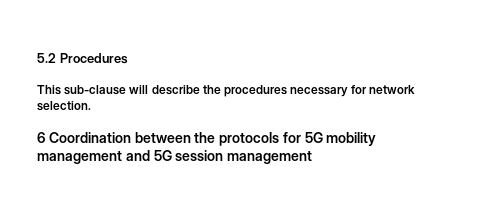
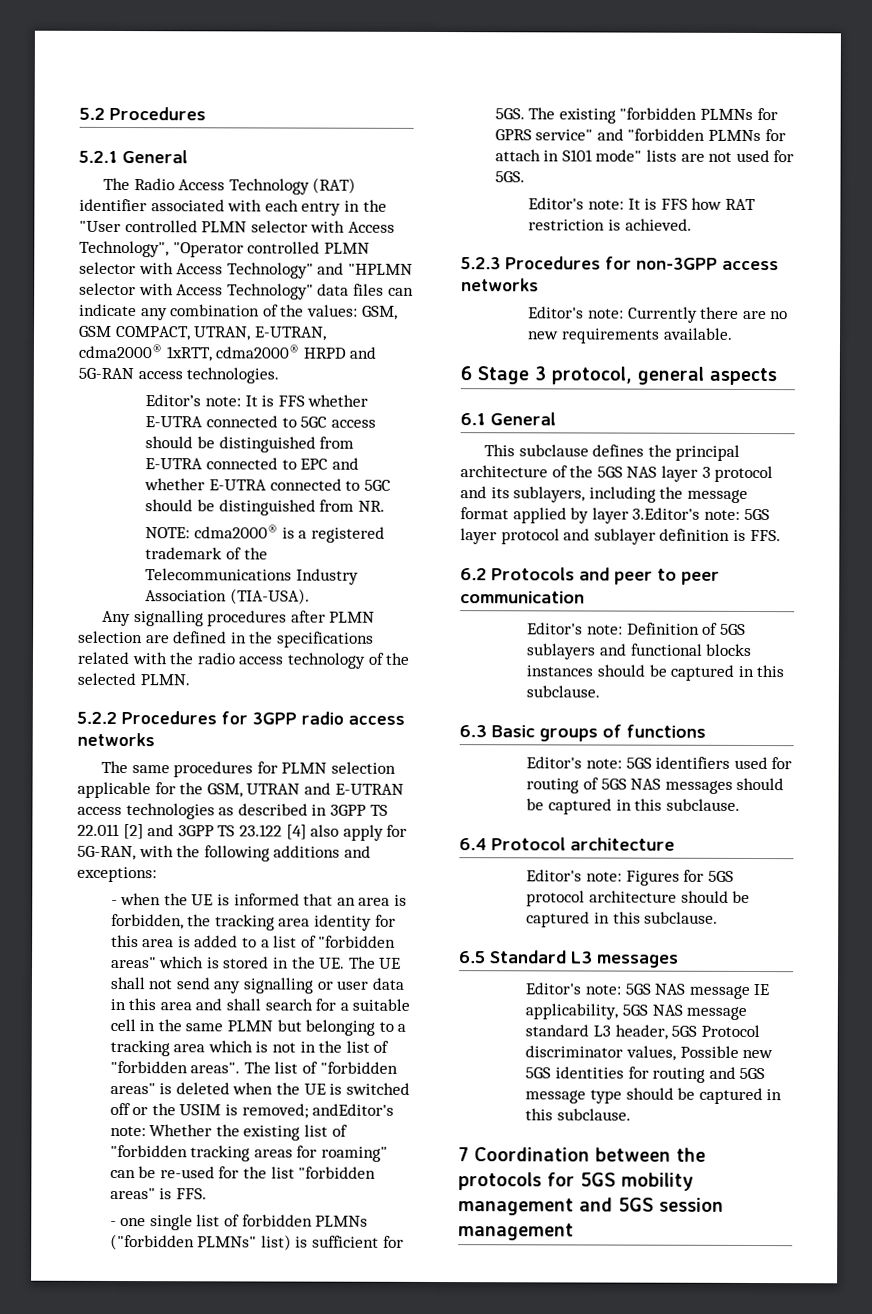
[37,85,415,97] [37,101,91,111] [37,132,45,143] This sub-clause will describe the procedures necessary for network selection. // 6 -> [79,150,188,164] [103,177,357,195] [79,198,387,216] [79,220,395,233] [79,240,370,258] [79,261,413,279] [79,282,414,300] [79,303,398,321] [79,325,327,341] [78,343,377,362] [78,367,280,384] [145,394,369,407] [145,415,376,428] [145,436,355,453] [145,457,359,470] [144,478,391,491] [145,499,385,516] [145,524,385,543] [145,547,268,560] [145,568,359,585] [145,588,310,605] [102,610,376,627] [78,630,374,648] [77,651,411,669] [77,672,190,686] [77,711,405,725] [77,732,155,747] [101,760,397,778] [77,781,404,799] [77,803,388,820] [77,823,408,841] [77,845,371,862] [77,866,157,883] [110,893,407,906] [110,913,396,931] [110,934,397,948] [110,956,402,969] [109,976,404,994] [109,998,411,1011] [109,1018,407,1036] [109,1039,390,1057] [109,1060,398,1074] [109,1082,410,1095] [109,1102,395,1119] [109,1124,348,1141] [109,1144,389,1162] [109,1166,377,1179] [109,1187,207,1200] [109,1214,369,1231] [109,1233,404,1251] [494,107,778,124] [494,128,786,142] [494,149,795,163] [494,171,525,183] [528,197,756,211] [528,218,692,231] [461,256,779,271] [461,278,539,292] [528,306,789,323] [527,327,733,344] [460,366,777,386] [460,412,556,426] [484,444,741,461] [460,465,774,483] [460,486,748,503] [460,507,770,524] [460,528,781,545] [460,567,720,585] [460,591,585,604] [527,622,746,635] [526,643,753,660] [526,664,785,681] [526,685,601,698] [459,724,706,742] [526,756,793,770] [526,777,785,794] [526,798,740,815] [459,837,675,851] [526,869,734,886] [526,890,751,907] [526,911,719,928] [459,950,679,968] [525,982,770,999] [525,1003,748,1020] [525,1024,760,1040] [525,1045,774,1061] [525,1066,766,1083] [525,1087,783,1105] [525,1108,631,1121] [458,1147,469,1162] 5.2.1 General // The Radio Access Technology (RAT) identifier associated with each entry in the "User controlled PLMN selector with Access Technology", "Operator controlled PLMN selector with Access Technology" and "HPLMN selector with Access Technology" data files can indicate any combination of the values: GSM, GSM COMPACT, UTRAN, E-UTRAN, cdma2000® 1xRTT, cdma2000® HRPD and 5G-RAN access technologies. // Editor’s note: It is FFS whether E-UTRA connected to 5GC access should be distinguished from E-UTRA connected to EPC and whether E-UTRA connected to 5GC should be distinguished from NR. // NOTE: cdma2000® is a registered trademark of the Telecommunications Industry Association (TIA-USA). // Any signalling procedures after PLMN selection are defined in the specifications related with the radio access technology of the selected PLMN. // 5.2.2 Procedures for 3GPP radio access networks // The same procedures for PLMN selection applicable for the GSM, UTRAN and E-UTRAN access technologies as described in 3GPP TS 22.011 [2] and 3GPP TS 23.122 [4] also apply for 5G-RAN, with the following additions and exceptions: // - when the UE is informed that an area is forbidden, the tracking area identity for this area is added to a list of "forbidden areas" which is stored in the UE. The UE shall not send any signalling or user data in this area and shall search for a suitable cell in the same PLMN but belonging to a tracking area which is not in the list of "forbidden areas". The list of "forbidden areas" is deleted when the UE is switched off or the USIM is removed; andEditor's note: Whether the existing list of "forbidden tracking areas for roaming" can be re-used for the list "forbidden areas" is FFS. // - one single list of forbidden PLMNs ("forbidden PLMNs" list) is sufficient for 5GS. The existing "forbidden PLMNs for GPRS service" and "forbidden PLMNs for attach in S101 mode" lists are not used for 5GS. // Editor's note: It is FFS how RAT restriction is achieved. // 5.2.3 Procedures for non-3GPP access networks // Editor's note: Currently there are no new requirements available. // 6 Stage 3 protocol, general aspects // 6.1 General // This subclause defines the principal architecture of the 5GS NAS layer 3 protocol and its sublayers, including the message format applied by layer 3.Editor's note: 5GS layer protocol and sublayer definition is FFS. // 6.2 Protocols and peer to peer communication // Editor's note: Definition of 5GS sublayers and functional blocks instances should be captured in this subclause. // 6.3 Basic groups of functions // Editor's note: 5GS identifiers used for routing of 5GS NAS messages should be captured in this subclause. // 6.4 Protocol architecture // Editor's note: Figures for 5GS protocol architecture should be captured in this subclause. // 6.5 Standard L3 messages // Editor's note: 5GS NAS message IE applicability, 5GS NAS message standard L3 header, 5GS Protocol discriminator values, Possible new 5GS identities for routing and 5GS message type should be captured in this subclause. // 7
[304,132,323,143] 5G -> [580,1172,616,1187] 5GS
[153,150,172,161] 5G -> [618,1197,654,1212] 5GS

